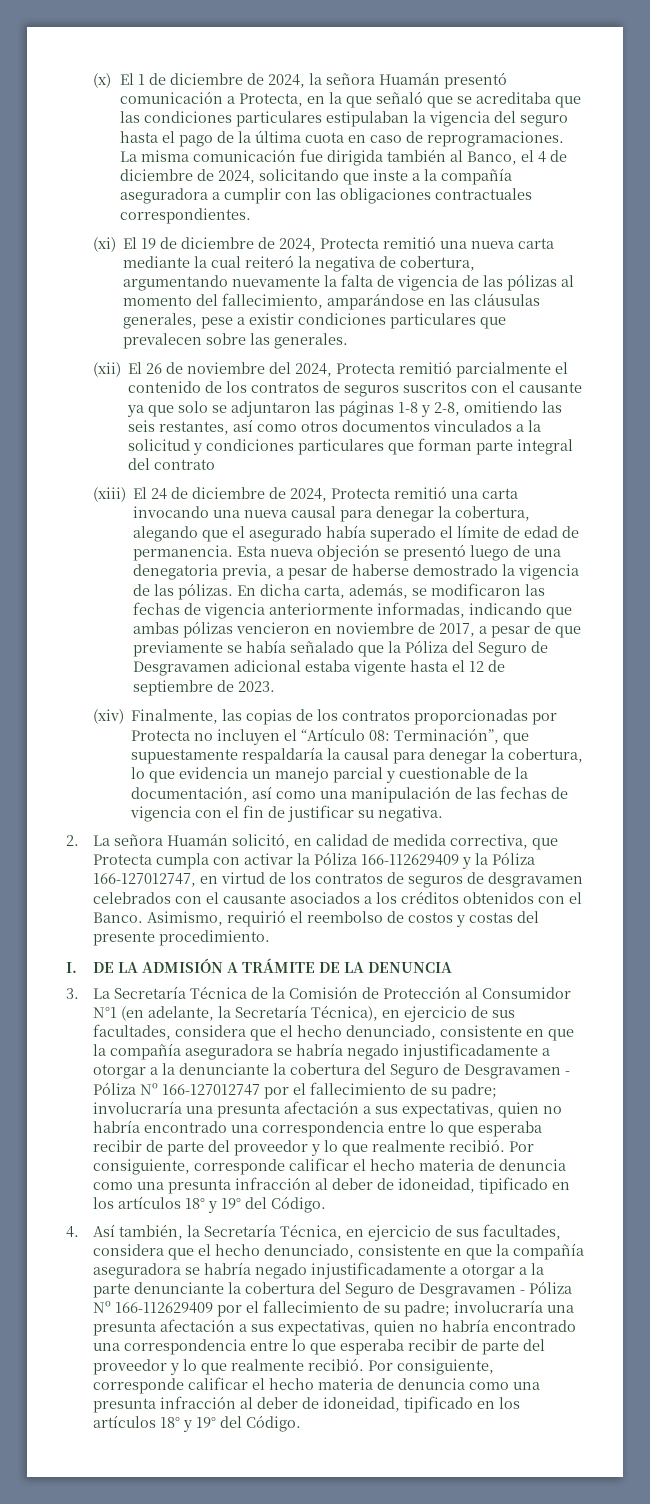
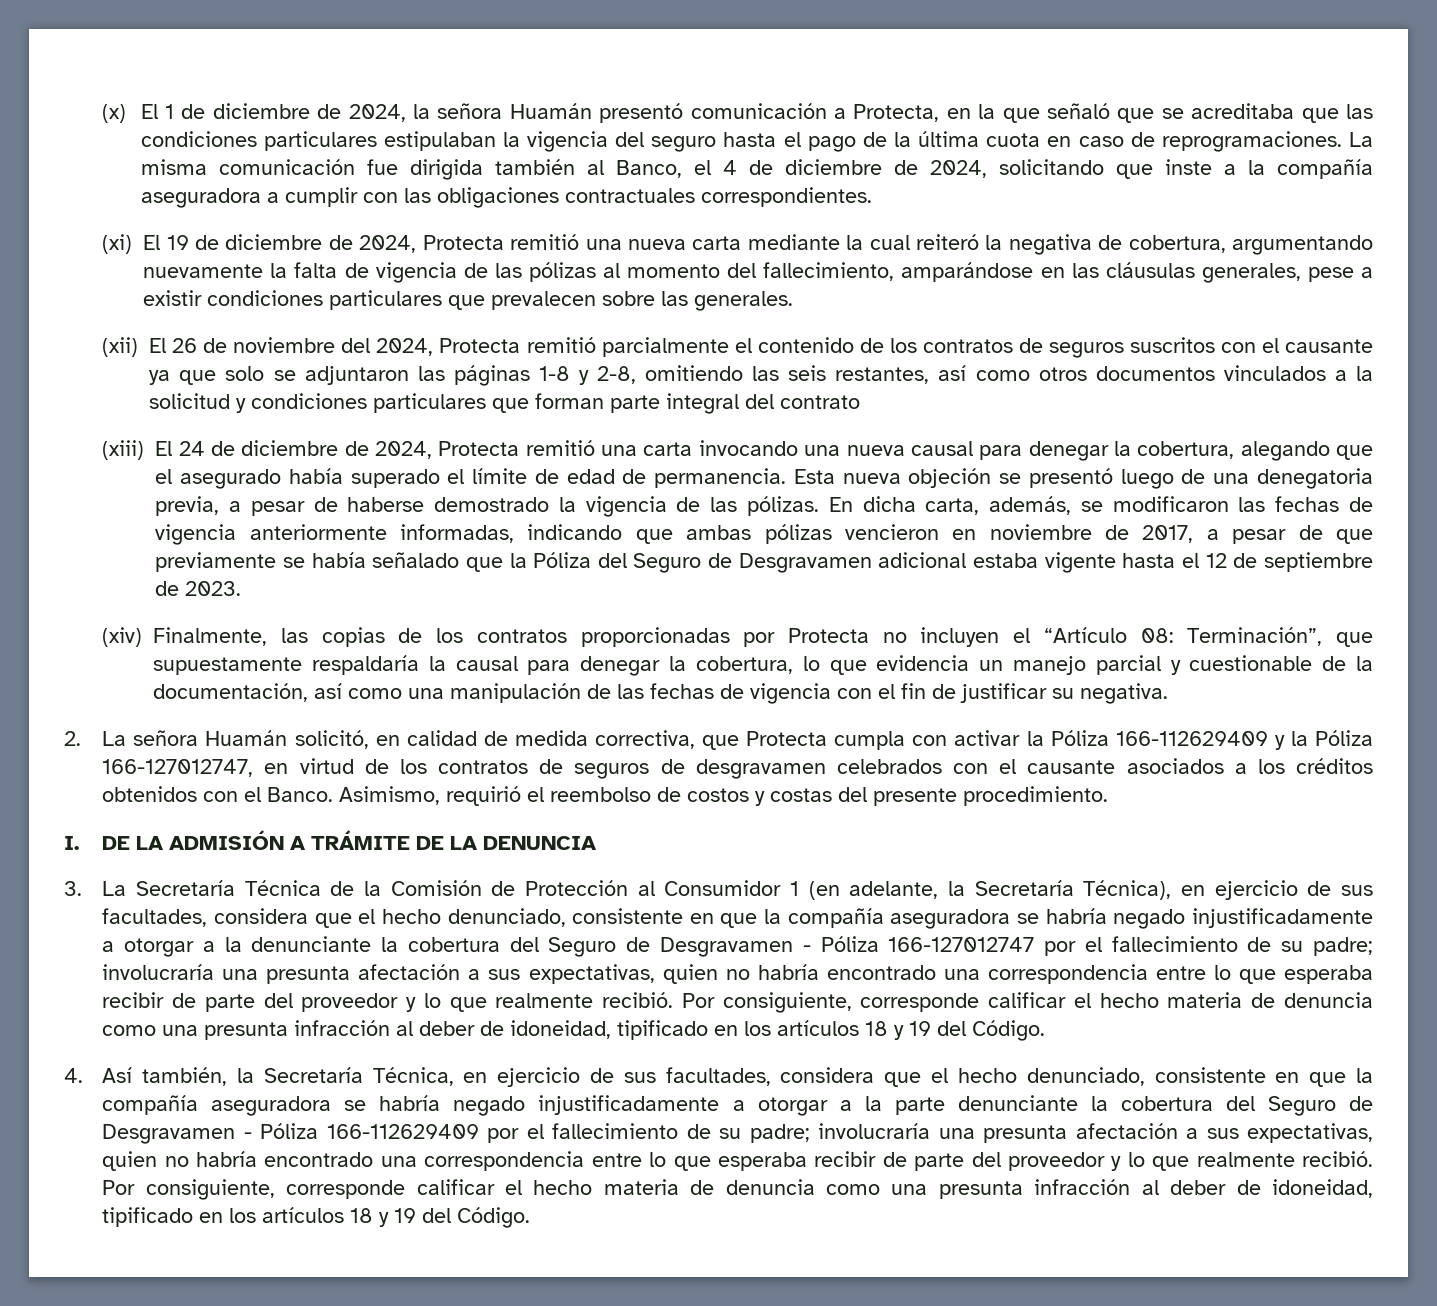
[92,1007,117,1018] N°1 -> [789,881,799,896] 1
[139,1083,158,1095] Nº -> (879, 944) none
[184,1198,241,1213] 18° y 19° -> [865,1021,932,1040] 18 y 19
[92,1301,111,1313] Nº -> (319, 1131) none
[159,1417,216,1432] 18° y 19° -> [350,1208,417,1227] 18 y 19

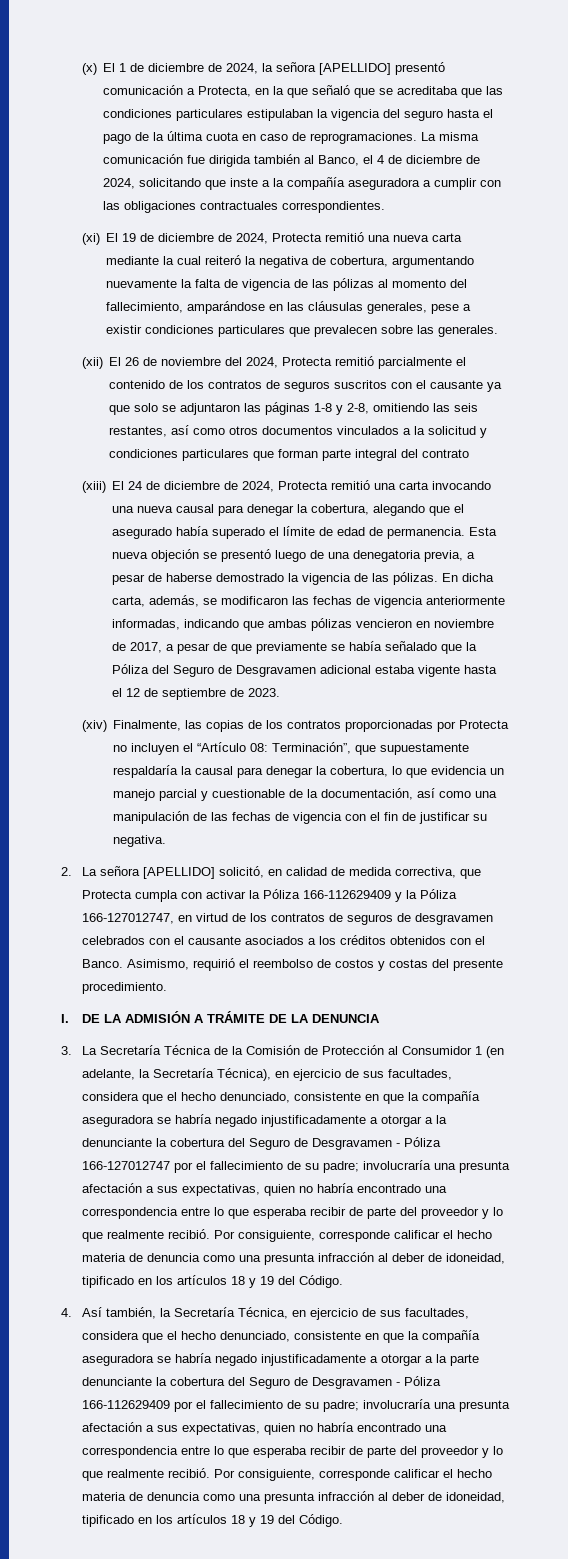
[509,103,592,119] Huamán -> [319,63,392,75] [APELLIDO]
[205,730,288,746] Huamán -> [142,867,215,879] [APELLIDO]

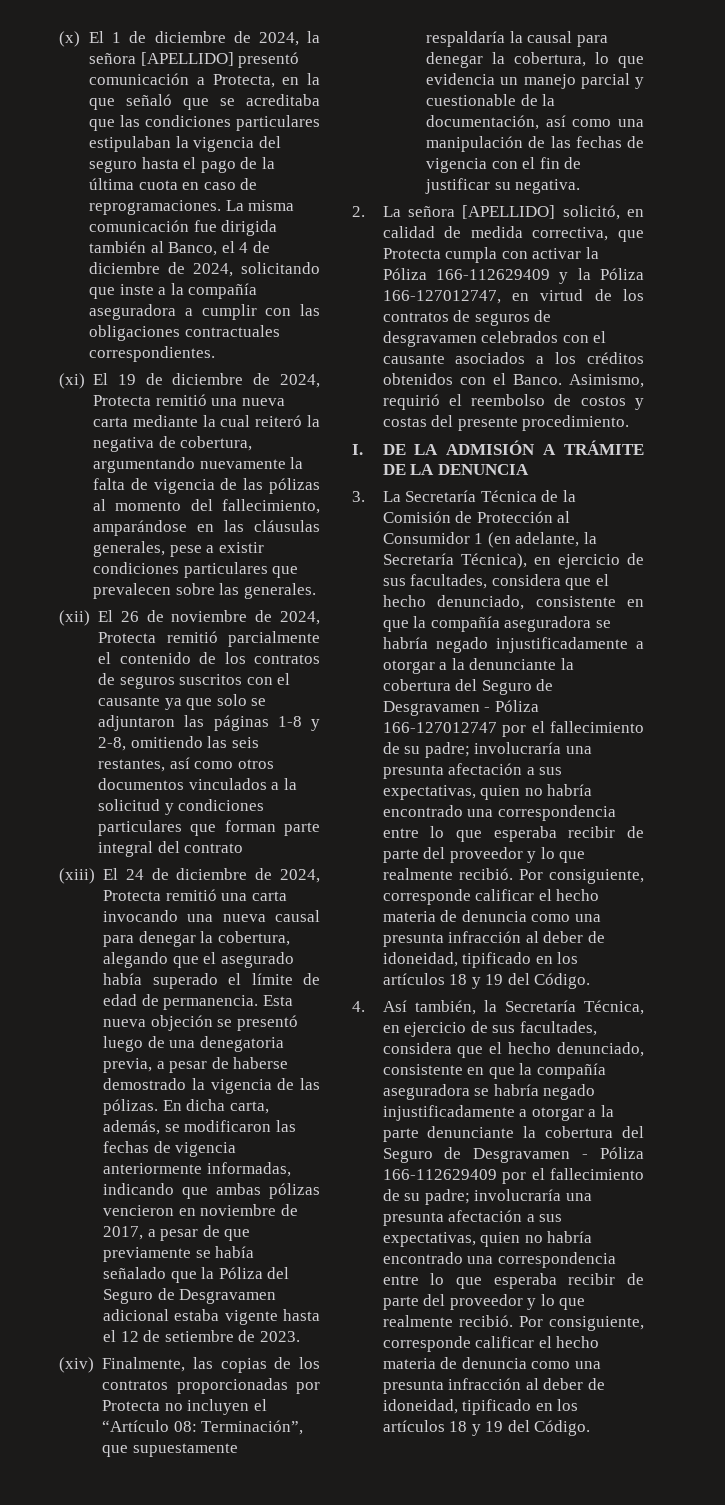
[225,357,243,366] del -> [255,610,273,622] de
[162,688,227,700] septiembre -> [164,1330,234,1342] setiembre

